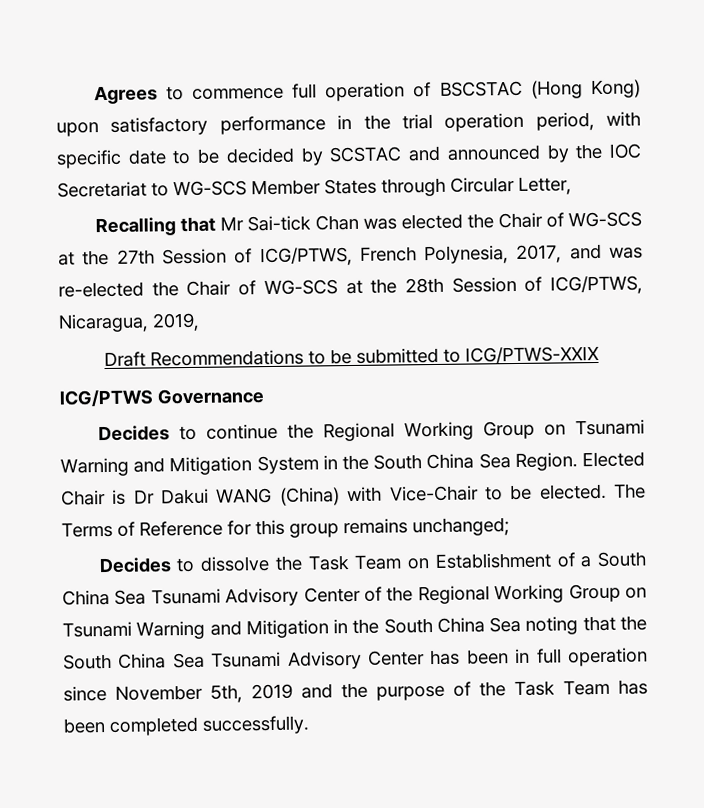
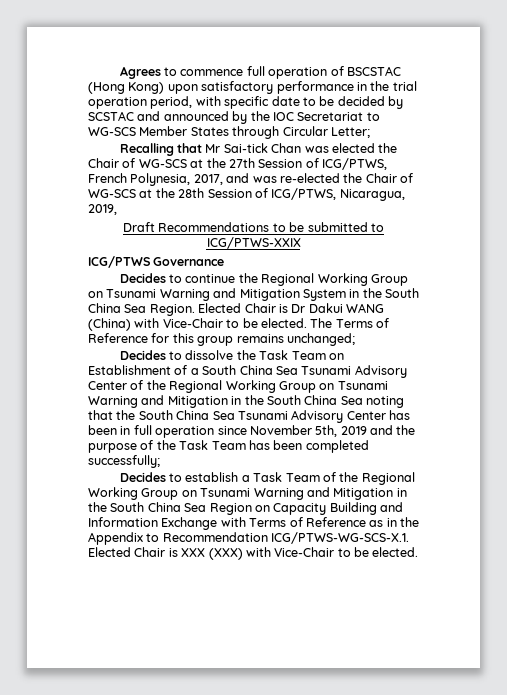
[518,176,572,195] Letter, -> [330,127,370,138] Letter;
[202,715,310,735] successfully. -> [88,455,160,468] [119,472,415,485] [88,487,407,500] [88,502,403,515] [88,517,419,530] [88,532,410,545] [88,547,419,560] successfully; // Decides to establish a Task Team of the Regional Working Group on Tsunami Warning and Mitigation in the South China Sea Region on Capacity Building and Information Exchange with Terms of Reference as in the Appendix to Recommendation ICG/PTWS-WG-SCS-X.1. Elected Chair is XXX (XXX) with Vice-Chair to be elected.

